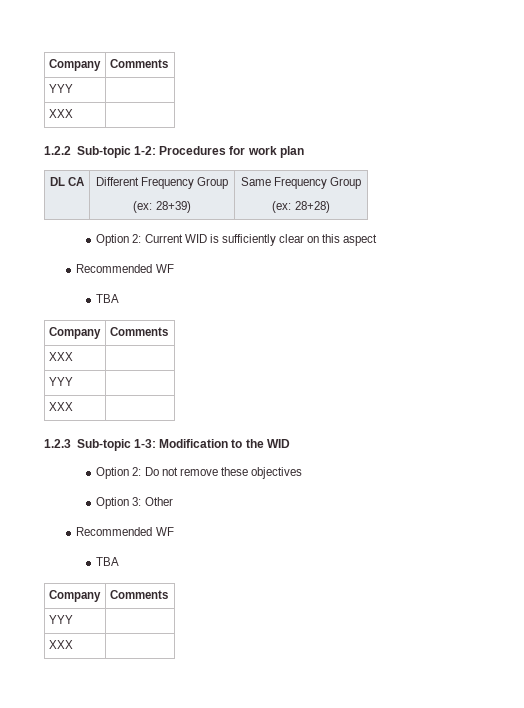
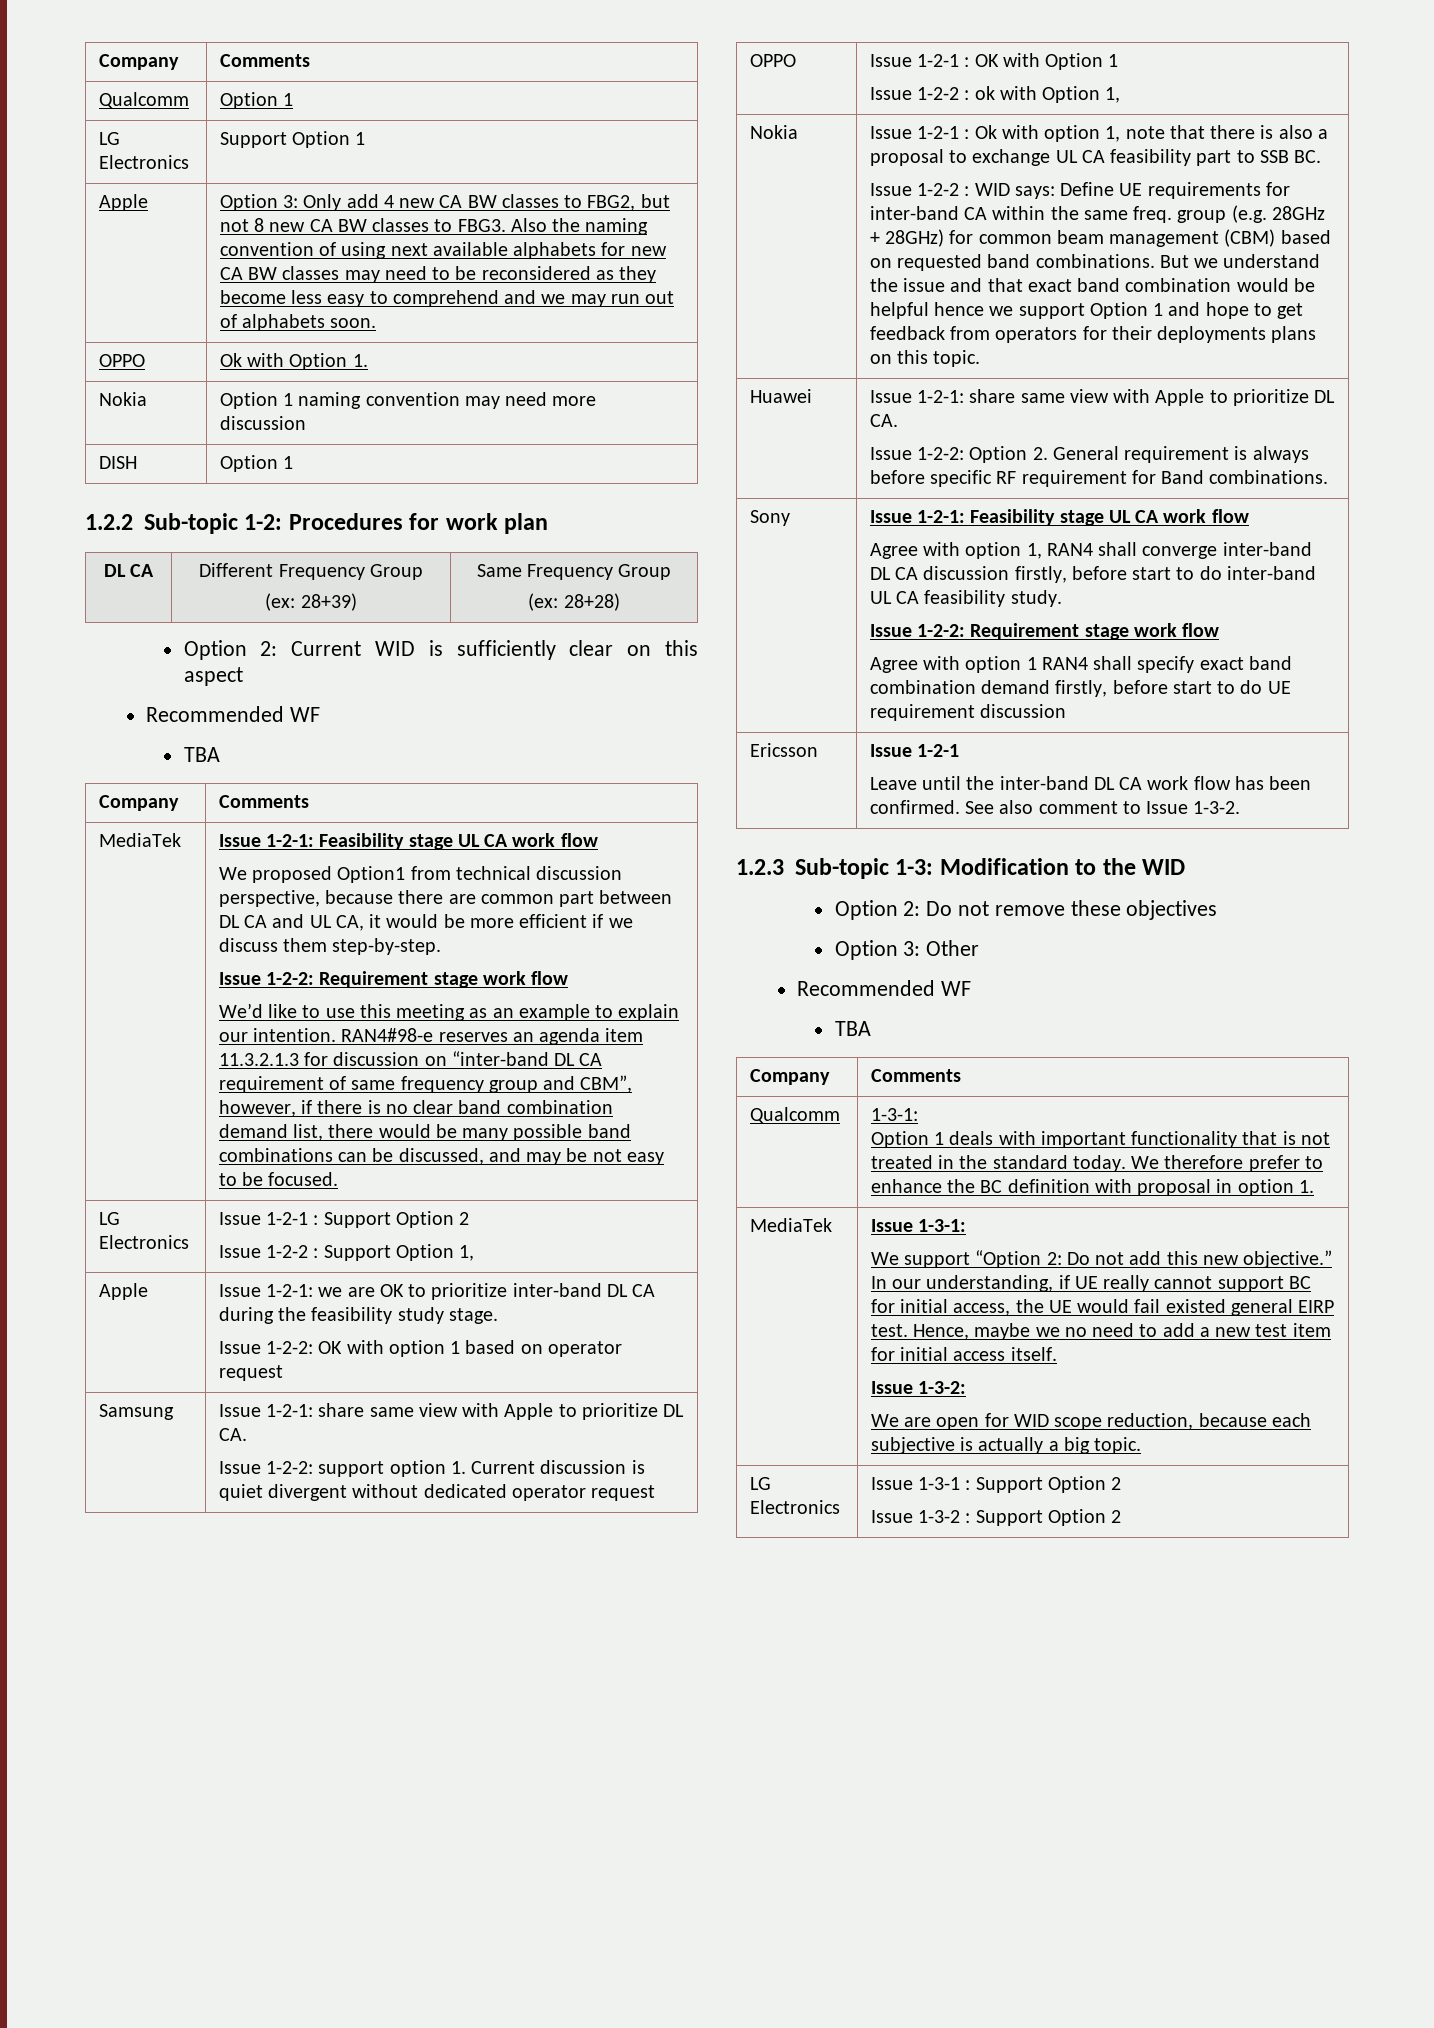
[48,59,101,71] [109,59,168,68] [48,84,73,93] [48,109,73,118] Company | Comments // YYY | // XXX | -> [98,54,179,70] [219,54,310,67] [98,92,189,109] [219,92,294,109] [98,132,120,145] [98,155,189,169] [219,131,366,148] [98,194,148,211] [219,194,670,211] [219,218,649,235] [219,242,667,259] [219,266,657,283] [219,290,675,307] [219,314,377,331] [98,354,145,367] [219,353,368,370] [98,392,147,406] [219,392,597,409] [219,416,306,430] [98,456,137,469] [219,455,294,472] Company | Comments // Qualcomm | Option 1 // LG Electronics | Support Option 1 // Apple | Option 3: Only add 4 new CA BW classes to FBG2, but not 8 new CA BW classes to FBG3. Also the naming convention of using next available alphabets for new CA BW classes may need to be reconsidered as they become less easy to comprehend and we may run out of alphabets soon. // OPPO | Ok with Option 1. // Nokia | Option 1 naming convention may need more discussion // DISH | Option 1
[48,352,73,361] [48,377,73,386] [48,402,73,411] XXX | // YYY | // XXX | -> [98,833,181,847] [218,833,598,850] [218,866,623,883] [218,890,673,907] [218,914,633,931] [218,938,442,955] [218,971,569,988] [218,1003,680,1021] [218,1028,644,1045] [218,1051,603,1066] [218,1075,633,1093] [218,1100,613,1117] [218,1124,631,1141] [218,1148,664,1165] [218,1172,339,1186] [98,1212,120,1225] [98,1235,189,1249] [218,1211,470,1228] [218,1244,475,1261] [98,1283,148,1300] [218,1283,656,1300] [218,1307,498,1324] [218,1340,622,1357] [218,1365,283,1381] [98,1404,174,1420] [218,1403,685,1420] [218,1428,247,1441] [218,1460,645,1477] [218,1484,656,1501] [749,54,796,67] [869,53,1119,70] [869,86,1121,103] [749,125,798,139] [869,125,1329,142] [869,149,1322,166] [869,182,1290,199] [869,205,1325,223] [869,229,1331,247] [869,254,1321,271] [869,278,1315,292] [869,302,1304,319] [869,326,1317,343] [869,350,981,367] [749,389,812,403] [869,389,1336,406] [869,414,898,427] [869,446,1309,463] [869,470,1329,487] [749,510,790,526] [869,509,1249,526] [869,542,1312,559] [869,566,1316,583] [869,590,1062,607] [869,623,1220,640] [869,656,1292,673] [869,680,1291,697] [869,704,1067,721] [749,743,818,757] [869,744,960,757] [869,776,1312,790] [869,800,1241,814] MediaTek | Issue 1-2-1: Feasibility stage UL CA work flow // We proposed Option1 from technical discussion perspective, because there are common part between DL CA and UL CA, it would be more efficient if we discuss them step-by-step. // Issue 1-2-2: Requirement stage work flow // We’d like to use this meeting as an example to explain our intention. RAN4#98-e reserves an agenda item 11.3.2.1.3 for discussion on “inter-band DL CA requirement of same frequency group and CBM”, however, if there is no clear band combination demand list, there would be many possible band combinations can be discussed, and may be not easy to be focused. // LG Electronics | Issue 1-2-1 : Support Option 2 // Issue 1-2-2 : Support Option 1, // Apple | Issue 1-2-1: we are OK to prioritize inter-band DL CA during the feasibility study stage. // Issue 1-2-2: OK with option 1 based on operator request // Samsung | Issue 1-2-1: share same view with Apple to prioritize DL CA. // Issue 1-2-2: support option 1. Current discussion is quiet divergent without dedicated operator request // OPPO | Issue 1-2-1 : OK with Option 1 // Issue 1-2-2 : ok with Option 1, // Nokia | Issue 1-2-1 : Ok with option 1, note that there is also a proposal to exchange UL CA feasibility part to SSB BC. // Issue 1-2-2 : WID says: Define UE requirements for inter-band CA within the same freq. group (e.g. 28GHz + 28GHz) for common beam management (CBM) based on requested band combinations. But we understand the issue and that exact band combination would be helpful hence we support Option 1 and hope to get feedback from operators for their deployments plans on this topic. // Huawei | Issue 1-2-1: share same view with Apple to prioritize DL CA. // Issue 1-2-2: Option 2. General requirement is always before specific RF requirement for Band combinations. // Sony | Issue 1-2-1: Feasibility stage UL CA work flow // Agree with option 1, RAN4 shall converge inter-band DL CA discussion firstly, before start to do inter-band UL CA feasibility study. // Issue 1-2-2: Requirement stage work flow // Agree with option 1 RAN4 shall specify exact band combination demand firstly, before start to do UE requirement discussion // Ericsson | Issue 1-2-1 // Leave until the inter-band DL CA work flow has been confirmed. See also comment to Issue 1-3-2.
[48,615,73,624] [48,640,73,649] YYY | // XXX | -> [749,1107,840,1124] [870,1108,918,1121] [870,1131,1330,1148] [870,1155,1323,1172] [870,1179,1314,1196] [749,1218,832,1232] [870,1219,967,1232] [870,1250,1333,1268] [870,1275,1311,1292] [870,1299,1335,1316] [870,1323,1331,1340] [870,1347,1057,1361] [870,1381,967,1394] [870,1413,1311,1430] [870,1437,1142,1454] [749,1477,771,1490] [749,1500,840,1514] [870,1476,1122,1493] [870,1509,1122,1526] Qualcomm | 1-3-1: // Option 1 deals with important functionality that is not treated in the standard today. We therefore prefer to enhance the BC definition with proposal in option 1. // MediaTek | Issue 1-3-1: // We support “Option 2: Do not add this new objective.” In our understanding, if UE really cannot support BC for initial access, the UE would fail existed general EIRP test. Hence, maybe we no need to add a new test item for initial access itself. // Issue 1-3-2: // We are open for WID scope reduction, because each subjective is actually a big topic. // LG Electronics | Issue 1-3-1 : Support Option 2 // Issue 1-3-2 : Support Option 2

